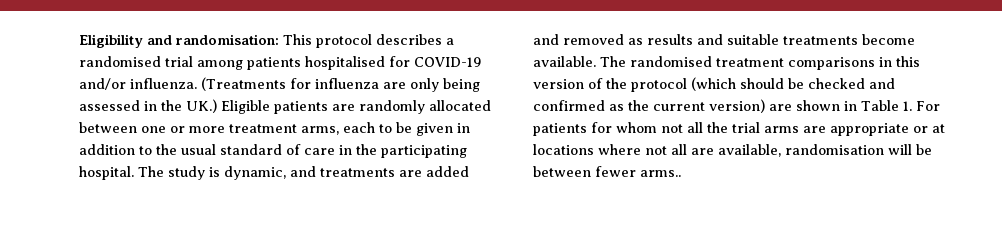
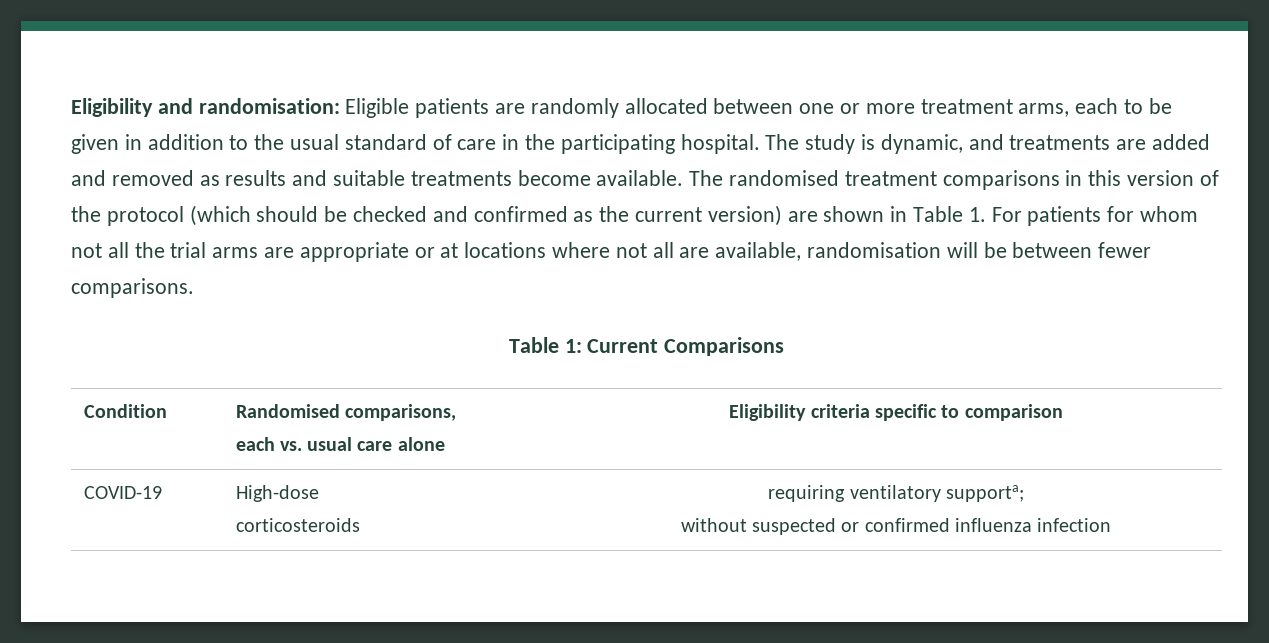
[283,34,454,48] [79,56,482,70] [79,77,480,92] [79,99,217,113] This protocol describes a randomised trial among patients hospitalised for COVID-19 and/or influenza. (Treatments for influenza are only being assessed in the UK.) -> (340, 106) none
[640,170,681,177] arms.. -> [71,278,194,298] [508,337,785,356] [83,404,167,418] [235,404,456,421] [235,437,445,451] [729,404,1063,421] [83,486,162,499] [235,485,319,502] [235,518,360,532] [768,485,1024,502] [680,518,1112,535] comparisons. // Table 1: Current Comparisons // Condition | Randomised comparisons, // each vs. usual care alone | Eligibility criteria specific to comparison // COVID-19 | High-dose // corticosteroids | requiring ventilatory supporta; // without suspected or confirmed influenza infection

